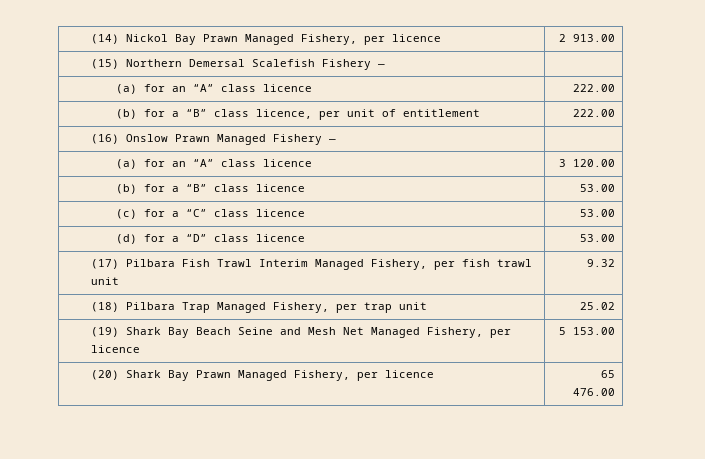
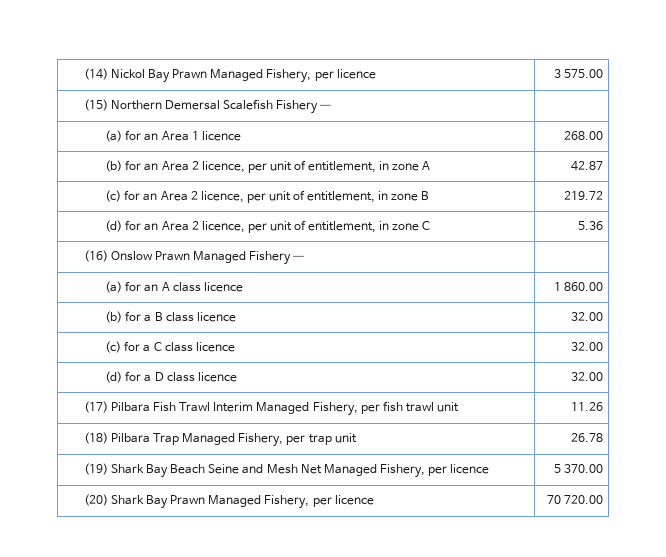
[558,34,615,42] 2 913.00 -> [554,69,604,78] 3 575.00
[192,84,312,92] [572,84,615,92] [115,109,480,120] [572,109,615,117] “A” class licence | 222.00 // (b) for a “B” class licence, per unit of entitlement | 222.00 -> [161,131,241,141] [564,131,604,140] [105,160,431,173] [571,161,604,171] [105,190,430,203] [564,191,604,200] [105,220,431,233] [578,221,604,230] Area 1 licence | 268.00 // (b) for an Area 2 licence, per unit of entitlement, in zone A | 42.87 // (c) for an Area 2 licence, per unit of entitlement, in zone B | 219.72 // (d) for an Area 2 licence, per unit of entitlement, in zone C | 5.36
[192,159,312,167] [558,159,615,167] [115,184,305,194] [579,184,615,192] “A” class licence | 3 120.00 // (b) for a “B” class licence | 53.00 -> [161,282,243,292] [554,282,604,291] [105,311,236,323] [571,312,604,321] A class licence | 1 860.00 // (b) for a B class licence | 32.00
[185,209,305,217] [579,209,615,217] “C” class licence | 53.00 -> [153,342,235,352] [571,342,604,351] C class licence | 32.00
[185,234,305,242] [579,234,615,242] “D” class licence | 53.00 -> [154,372,237,382] [571,372,604,381] D class licence | 32.00
[586,259,615,267] 9.32 -> [571,402,604,411] 11.26
[579,302,615,310] 25.02 -> [571,433,604,442] 26.78
[572,327,615,335] 153.00 -> [564,464,604,473] 370.00
[600,370,615,378] [572,388,615,396] 65 476.00 -> [547,495,604,504] 70 720.00

